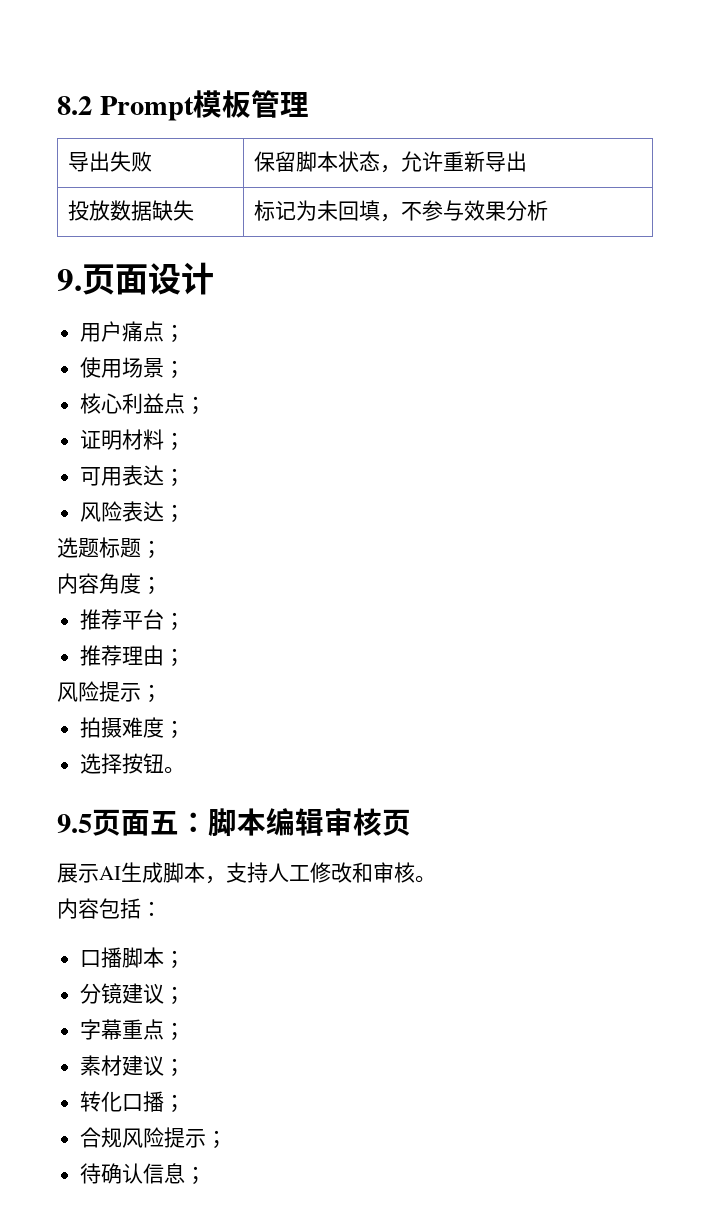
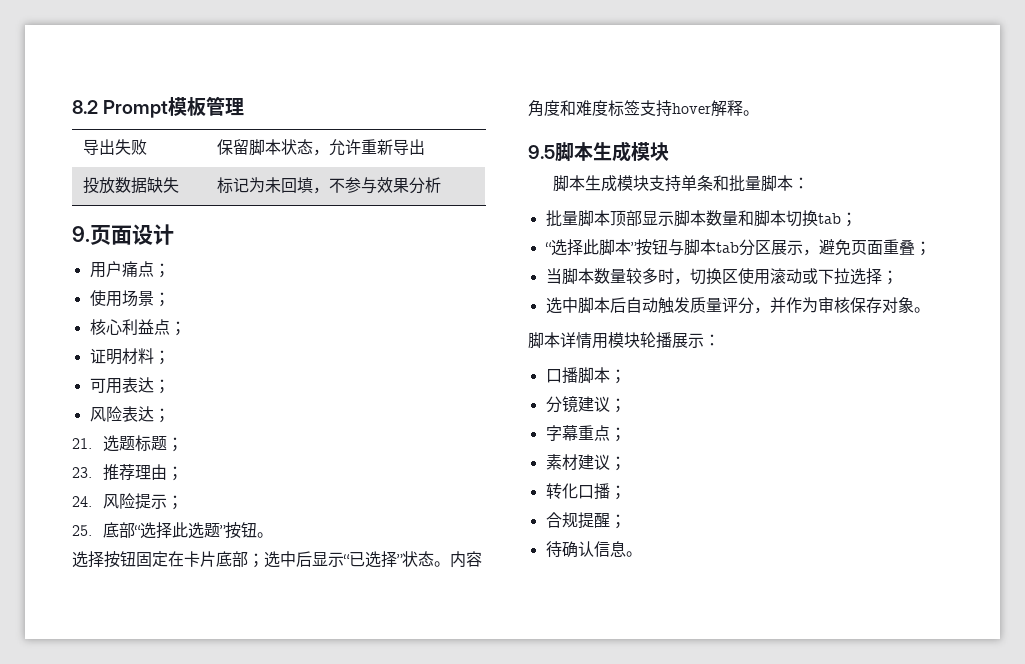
(186, 513) none -> [72,438,92,449] 21.
[57,573,162,595] [80,609,186,631] 内容角度； // 推荐平台； // -> [72,467,92,478] 23.
[57,681,162,703] [80,717,186,739] [80,753,186,774] [57,808,411,837] [57,862,436,884] [57,898,141,919] 风险提示； // 拍摄难度； // 选择按钮。 // 9.5页面五：脚本编辑审核页 // 展示AI生成脚本，支持人工修改和审核。 // 内容包括 -> [72,493,183,510] [72,522,273,539] [72,551,482,568] [528,100,759,117] [528,141,669,162] [553,175,810,192] [545,210,857,227] [544,239,931,256] [545,268,898,285] [545,297,930,314] [528,332,704,349] 24.风险提示； // 25.底部“选择此选题”按钮。 // 选择按钮固定在卡片底部；选中后显示“已选择”状态。内容角度和难度标签支持hover解释。 // 9.5脚本生成模块 // 脚本生成模块支持单条和批量脚本： // 批量脚本顶部显示脚本数量和脚本切换tab； // “选择此脚本”按钮与脚本tab分区展示，避免页面重叠； // 当脚本数量较多时，切换区使用滚动或下拉选择； // 选中脚本后自动触发质量评分，并作为审核保存对象。 // 脚本详情用模块轮播展示
[122,1127,207,1148] 风险提示 -> [577,512,610,529] 提醒
[185,1166,207,1185] ； -> [625,551,642,557] 。

